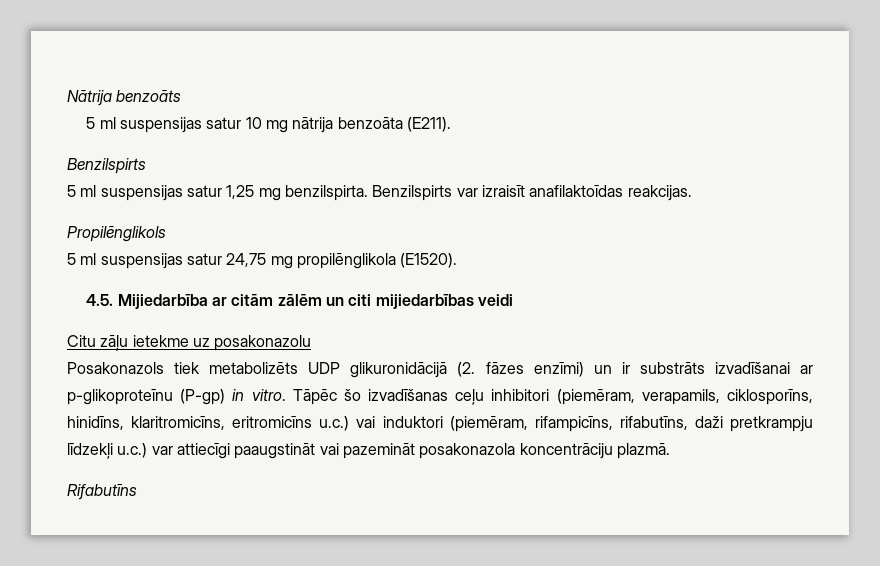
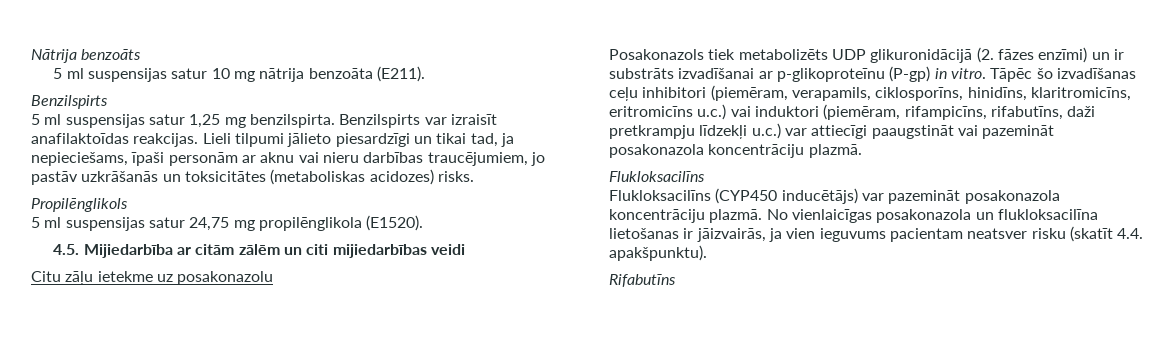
(692, 193) none -> [202,133,514,147] [31,152,545,166] [31,169,474,185] Lieli tilpumi jālieto piesardzīgi un tikai tad, ja nepieciešams, īpaši personām ar aknu vai nieru darbības traucējumiem, jo pastāv uzkrāšanās un toksicitātes (metaboliskas acidozes) risks.
(670, 451) none -> [609,171,705,182] [609,188,1060,204] [609,209,1098,223] [609,226,1144,242] [609,245,707,261] // Flukloksacilīns // Flukloksacilīns (CYP450 inducētājs) var pazemināt posakonazola koncentrāciju plazmā. No vienlaicīgas posakonazola un flukloksacilīna lietošanas ir jāizvairās, ja vien ieguvums pacientam neatsver risku (skatīt 4.4. apakšpunktu).

